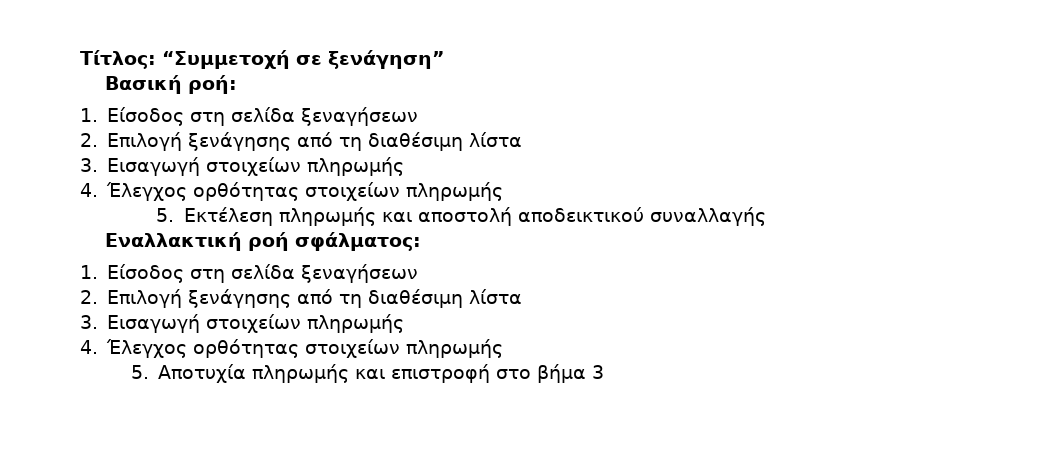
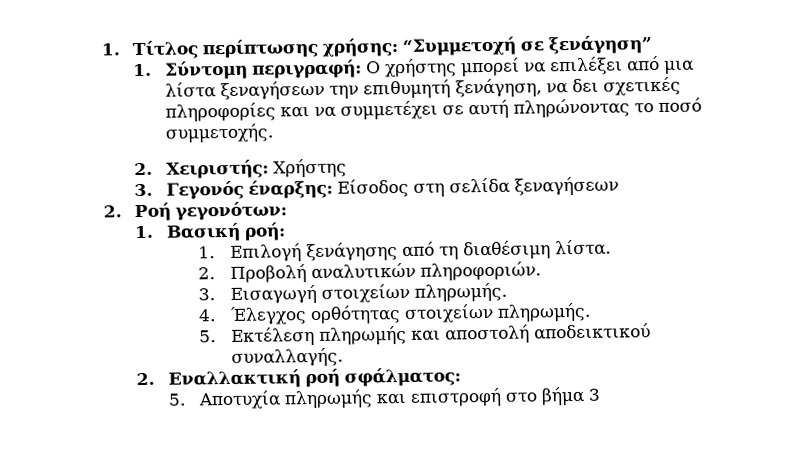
[79,50,156,69] Τίτλος: -> [100,37,399,60] 1. Τίτλος περίπτωσης χρήσης:
[105,75,238,94] [79,107,419,126] [79,132,523,151] [79,157,405,176] [79,182,504,201] Βασική ροή: // 1. Είσοδος στη σελίδα ξεναγήσεων // 2. Επιλογή ξενάγησης από τη διαθέσιμη λίστα // 3. Εισαγωγή στοιχείων πληρωμής // 4. Έλεγχος ορθότητας στοιχείων πληρωμής -> [133,55,695,80] [164,76,681,101] [164,97,702,122] [164,123,273,143] [134,158,347,179] [134,176,619,200] [102,201,288,222] [134,222,286,242] [198,239,611,262] [198,261,541,283] [198,282,507,304] [198,302,591,325] 1. Σύντομη περιγραφή: Ο χρήστης μπορεί να επιλέξει από μια λίστα ξεναγήσεων την επιθυμητή ξενάγηση, να δει σχετικές πληροφορίες και να συμμετέχει σε αυτή πληρώνοντας το ποσό συμμετοχής. // 2. Χειριστής: Χρήστης // 3. Γεγονός έναρξης: Είσοδος στη σελίδα ξεναγήσεων // 2. Ροή γεγονότων: // 1. Βασική ροή: // 1. Επιλογή ξενάγησης από τη διαθέσιμη λίστα. // 2. Προβολή αναλυτικών πληροφοριών. // 3. Εισαγωγή στοιχείων πληρωμής. // 4. Έλεγχος ορθότητας στοιχείων πληρωμής.
[649,207,766,226] συναλλαγής // -> [230,347,343,367] [136,372,156,386] συναλλαγής. // 2.
[79,264,419,283] [79,289,523,308] [79,314,405,333] [79,339,504,358] // 1. Είσοδος στη σελίδα ξεναγήσεων // 2. Επιλογή ξενάγησης από τη διαθέσιμη λίστα // 3. Εισαγωγή στοιχείων πληρωμής // 4. Έλεγχος ορθότητας στοιχείων πληρωμής -> (461, 377) none

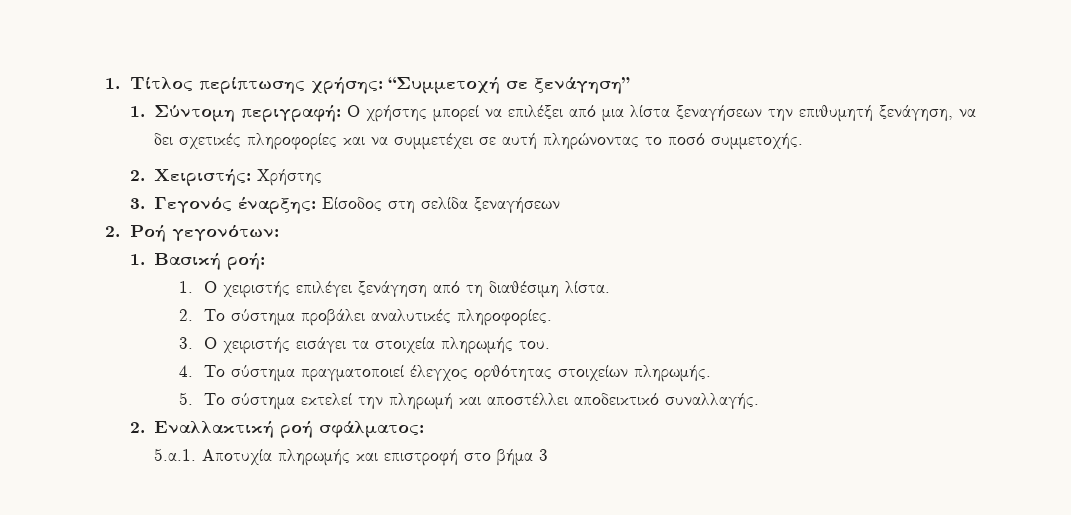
[229,242,398,262] Επιλογή ξενάγησης -> [204,281,428,298] Ο χειριστής επιλέγει ξενάγηση
[229,261,541,283] [198,282,507,304] [198,302,591,325] [199,323,651,346] Προβολή αναλυτικών πληροφοριών. // 3. Εισαγωγή στοιχείων πληρωμής. // 4. Έλεγχος ορθότητας στοιχείων πληρωμής. // 5. Εκτέλεση πληρωμής και αποστολή αποδεικτικού -> [204,309,553,326] [179,337,551,354] [179,365,712,382] [179,392,660,410] Το σύστημα προβάλει αναλυτικές πληροφορίες. // 3. Ο χειριστής εισάγει τα στοιχεία πληρωμής του. // 4. Το σύστημα πραγματοποιεί έλεγχος ορθότητας στοιχείων πληρωμής. // 5. Το σύστημα εκτελεί την πληρωμή και αποστέλλει αποδεικτικό
[167,393,186,406] 5. -> [154,448,197,461] 5.α.1.

